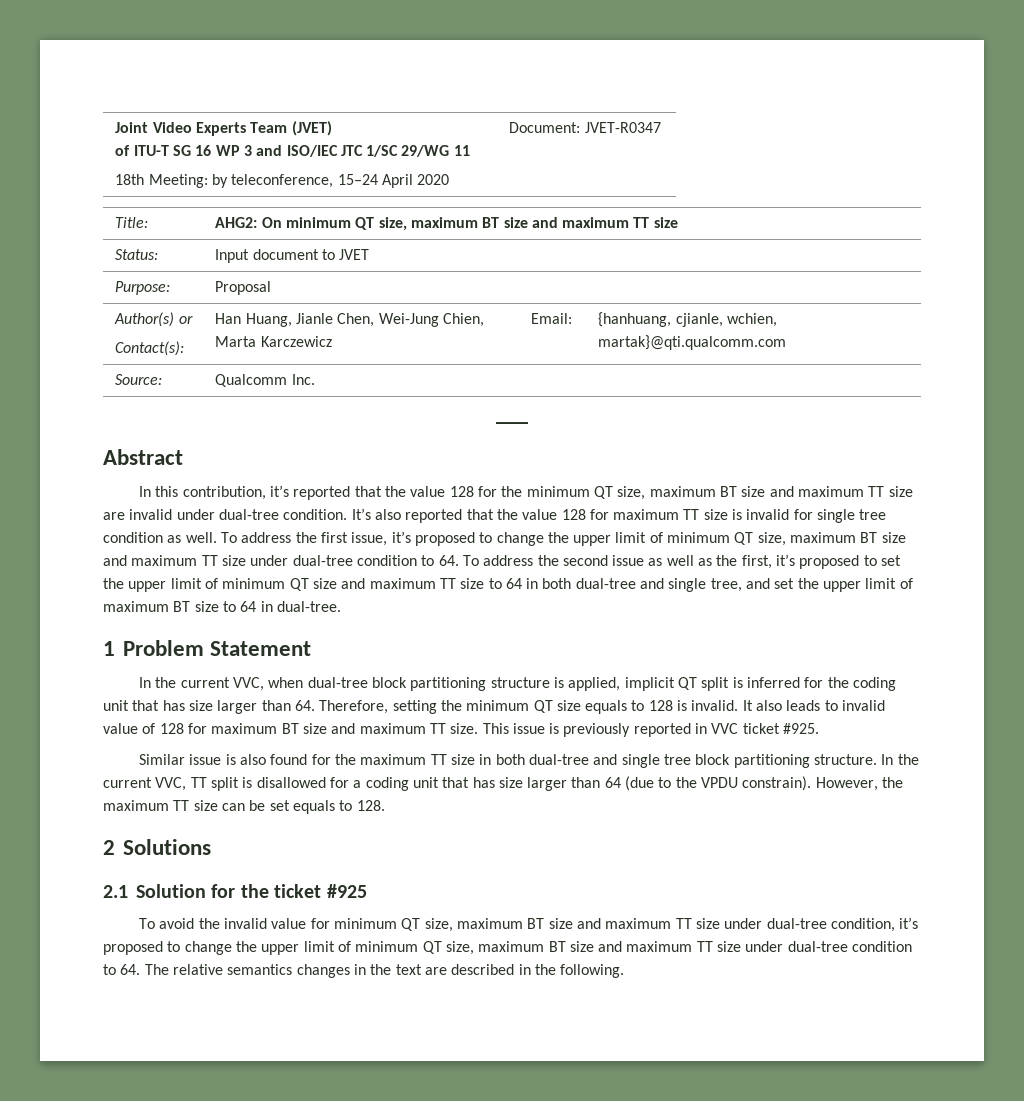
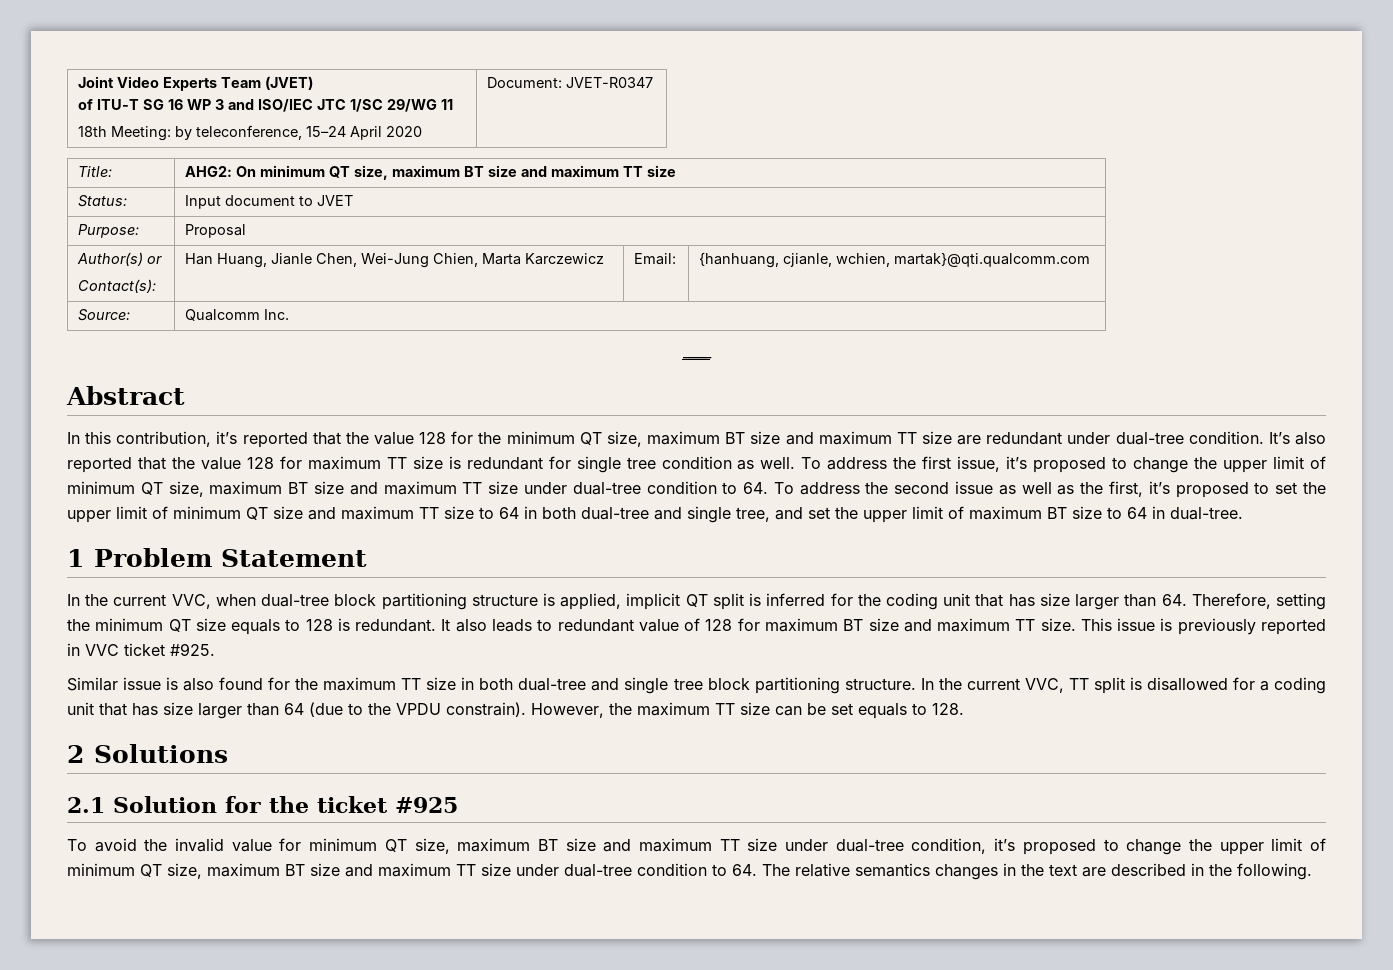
[129,509,173,520] invalid -> [986,432,1063,445] redundant
[746,509,790,520] invalid -> [466,457,543,470] redundant
[691,700,739,711] invalid. -> [355,619,437,632] redundant.
[842,700,886,711] invalid -> [557,619,634,632] redundant

